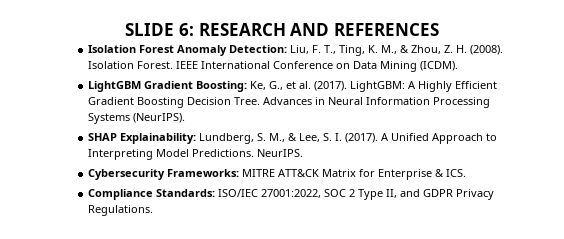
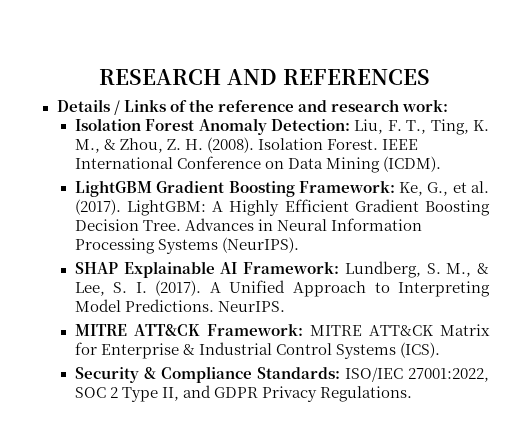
[125,23,194,36] SLIDE 6: -> (99, 77) none
(439, 29) none -> [56,99,448,115] // Details / Links of the reference and research work:
[196,81,248,92] Boosting: -> [228,180,395,197] Boosting Framework:
[120,133,197,144] Explainability: -> [123,261,340,278] Explainable AI Framework:
[88,169,240,180] Cybersecurity Frameworks: -> [74,323,303,336] MITRE ATT&CK Framework:
[446,169,467,177] ICS. // -> [199,342,441,359] [74,367,156,383] Industrial Control Systems (ICS). // Security &

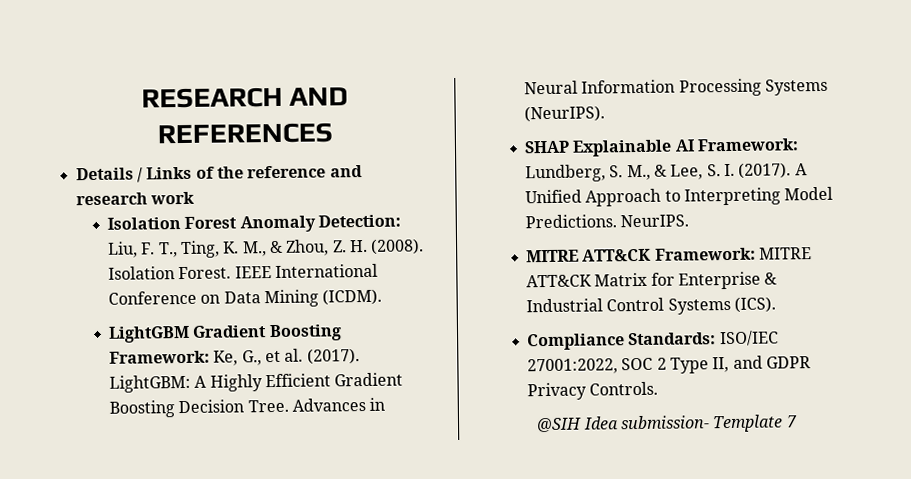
[401,99,448,112] work: -> [149,191,195,205] work
[74,367,156,383] Security & -> (776, 304) none
[320,386,413,402] Regulations. -> [589,381,659,396] [536,414,798,433] Controls. // @SIH Idea submission- Template 7

